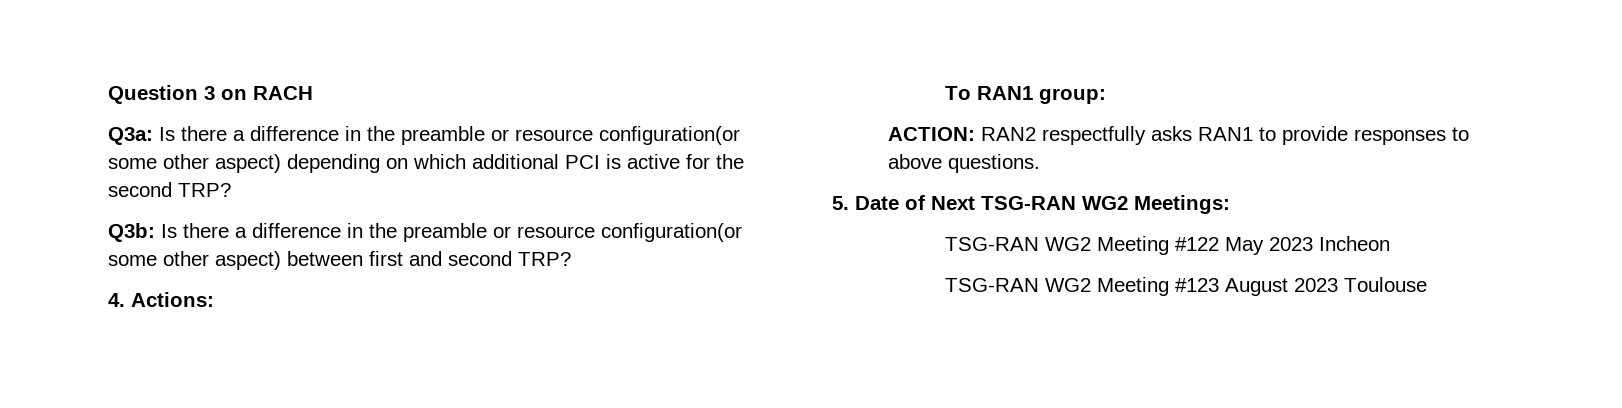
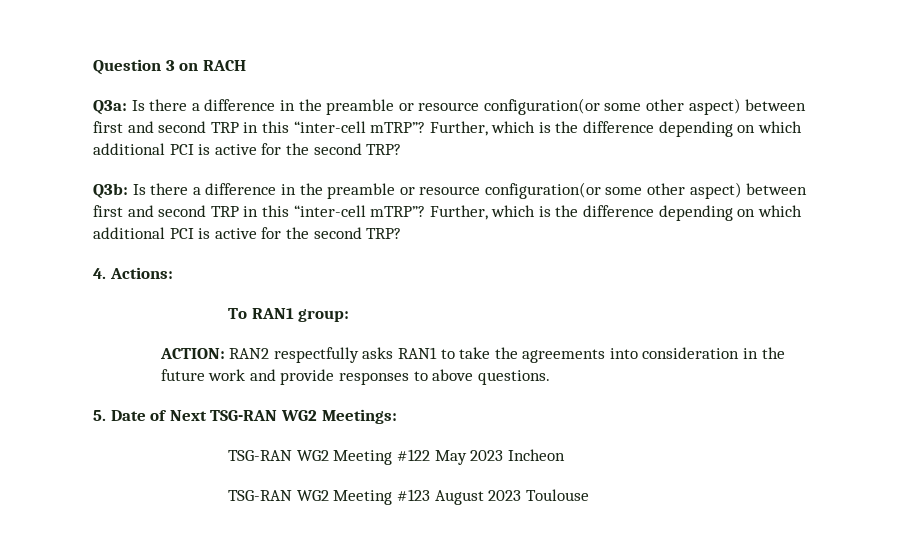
(281, 163) none -> [745,99,807,111] [93,121,655,136] between first and second TRP in this “inter-cell mTRP”? Further, which is the difference
(512, 258) none -> [210,205,802,221] [93,227,362,239] TRP in this “inter-cell mTRP”? Further, which is the difference depending on which additional PCI is active for the second
(1277, 134) none -> [459,347,785,363] [160,369,276,381] take the agreements into consideration in the future work and

